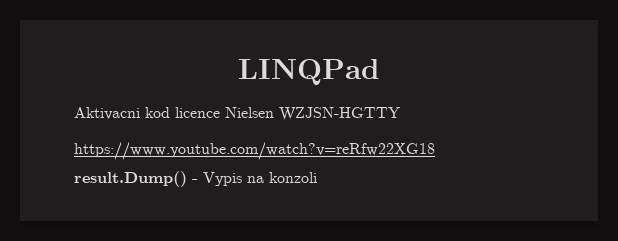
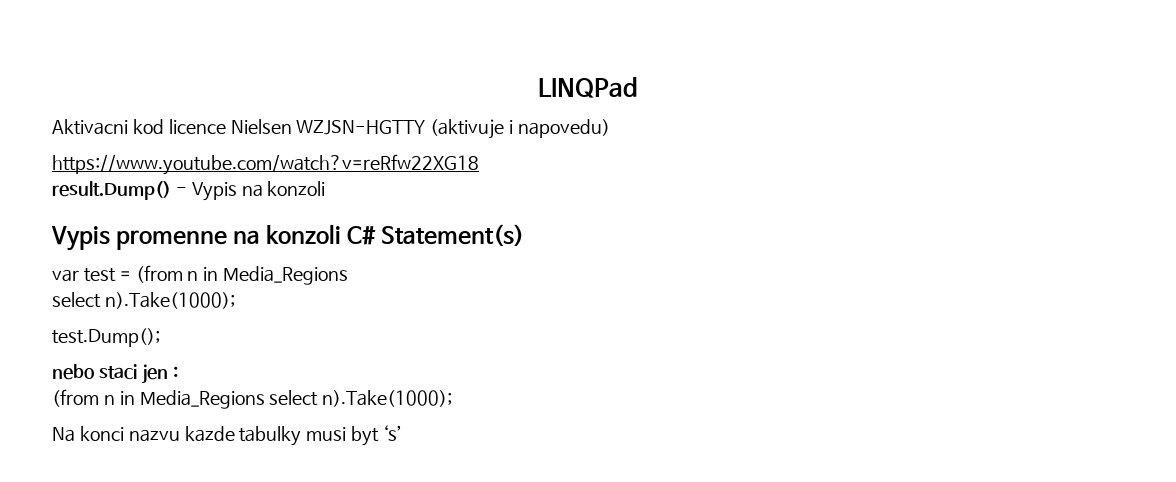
(400, 114) none -> [430,119,611,139] (aktivuje i napovedu)
(317, 177) none -> [51,224,525,251] [52,265,349,285] [52,292,235,309] [52,328,160,347] [52,364,178,384] [52,389,453,409] [52,425,403,446] // Vypis promenne na konzoli C# Statement(s) // var test = (from n in Media_Regions // select n).Take(1000); // test.Dump(); // nebo staci jen : // (from n in Media_Regions select n).Take(1000); // Na konci nazvu kazde tabulky musi byt ‘s’

